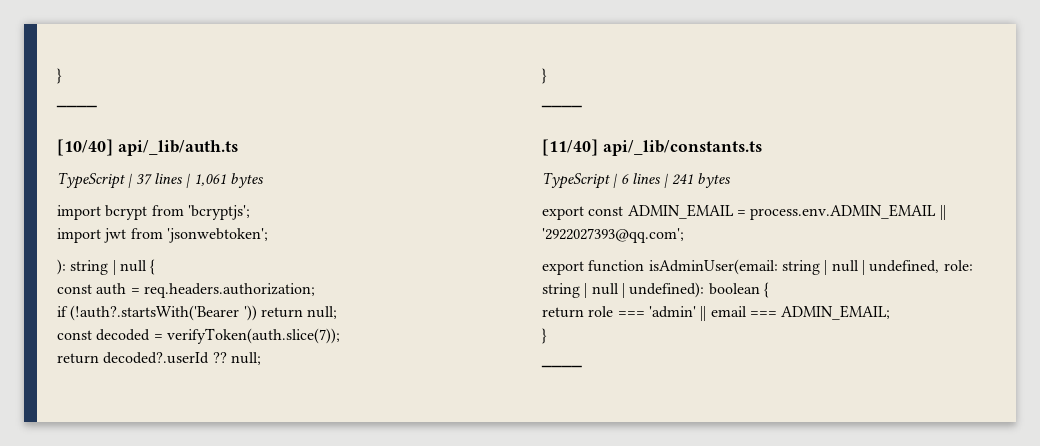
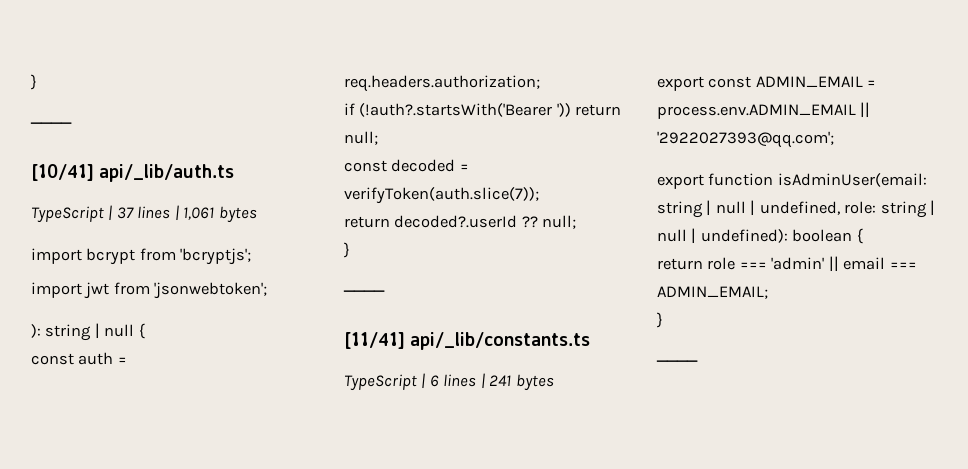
[57,68,62,84] [56,105,97,112] [57,139,113,156] } // ──── // [10/40] -> [31,74,37,90] [30,122,72,129] [31,164,94,181] } // ──── // [10/41]
[542,139,598,156] [11/40] -> [344,332,405,349] [11/41]

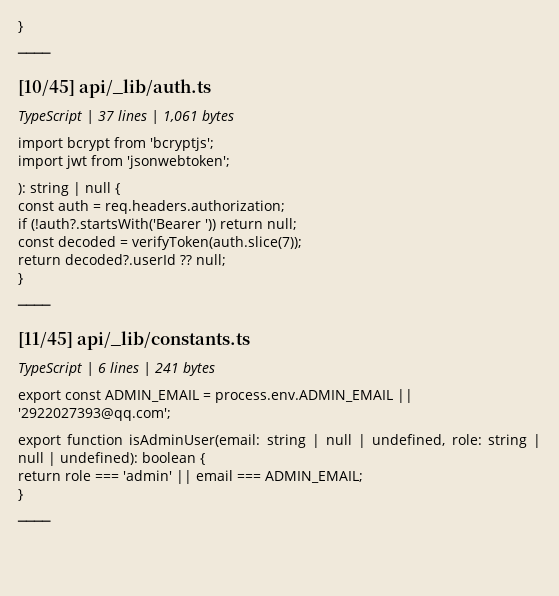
[31,74,37,90] [30,122,72,129] [31,164,94,181] } // ──── // [10/41] -> [18,21,23,33] [17,52,51,58] [18,79,75,96] } // ──── // [10/45]
[344,332,405,349] [11/41] -> [18,331,73,348] [11/45]

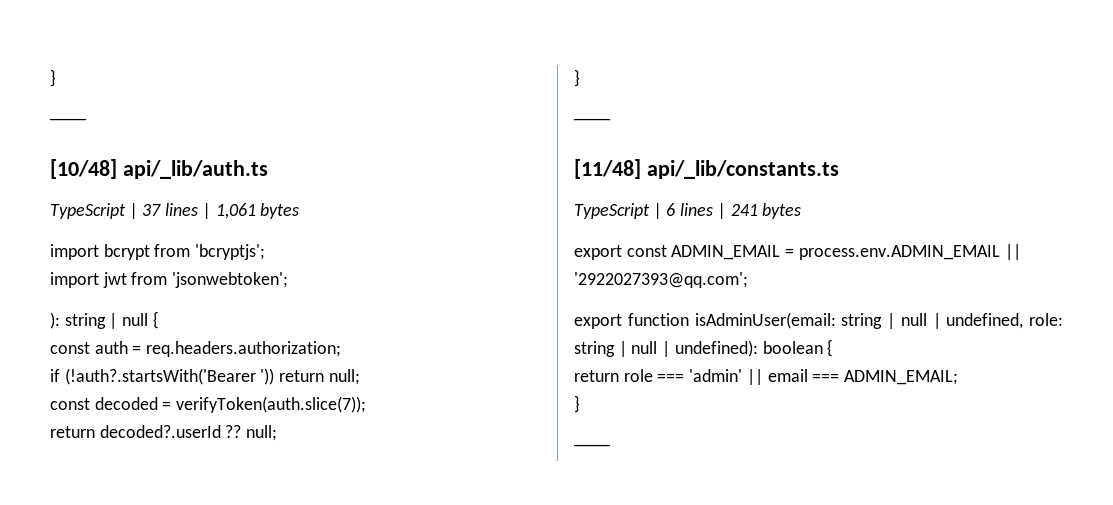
[18,21,23,33] [17,52,51,58] [18,79,75,96] } // ──── // [10/45] -> [50,69,56,87] [49,118,87,125] [50,159,117,179] } // ──── // [10/48]
[18,331,73,348] [11/45] -> [574,159,641,179] [11/48]

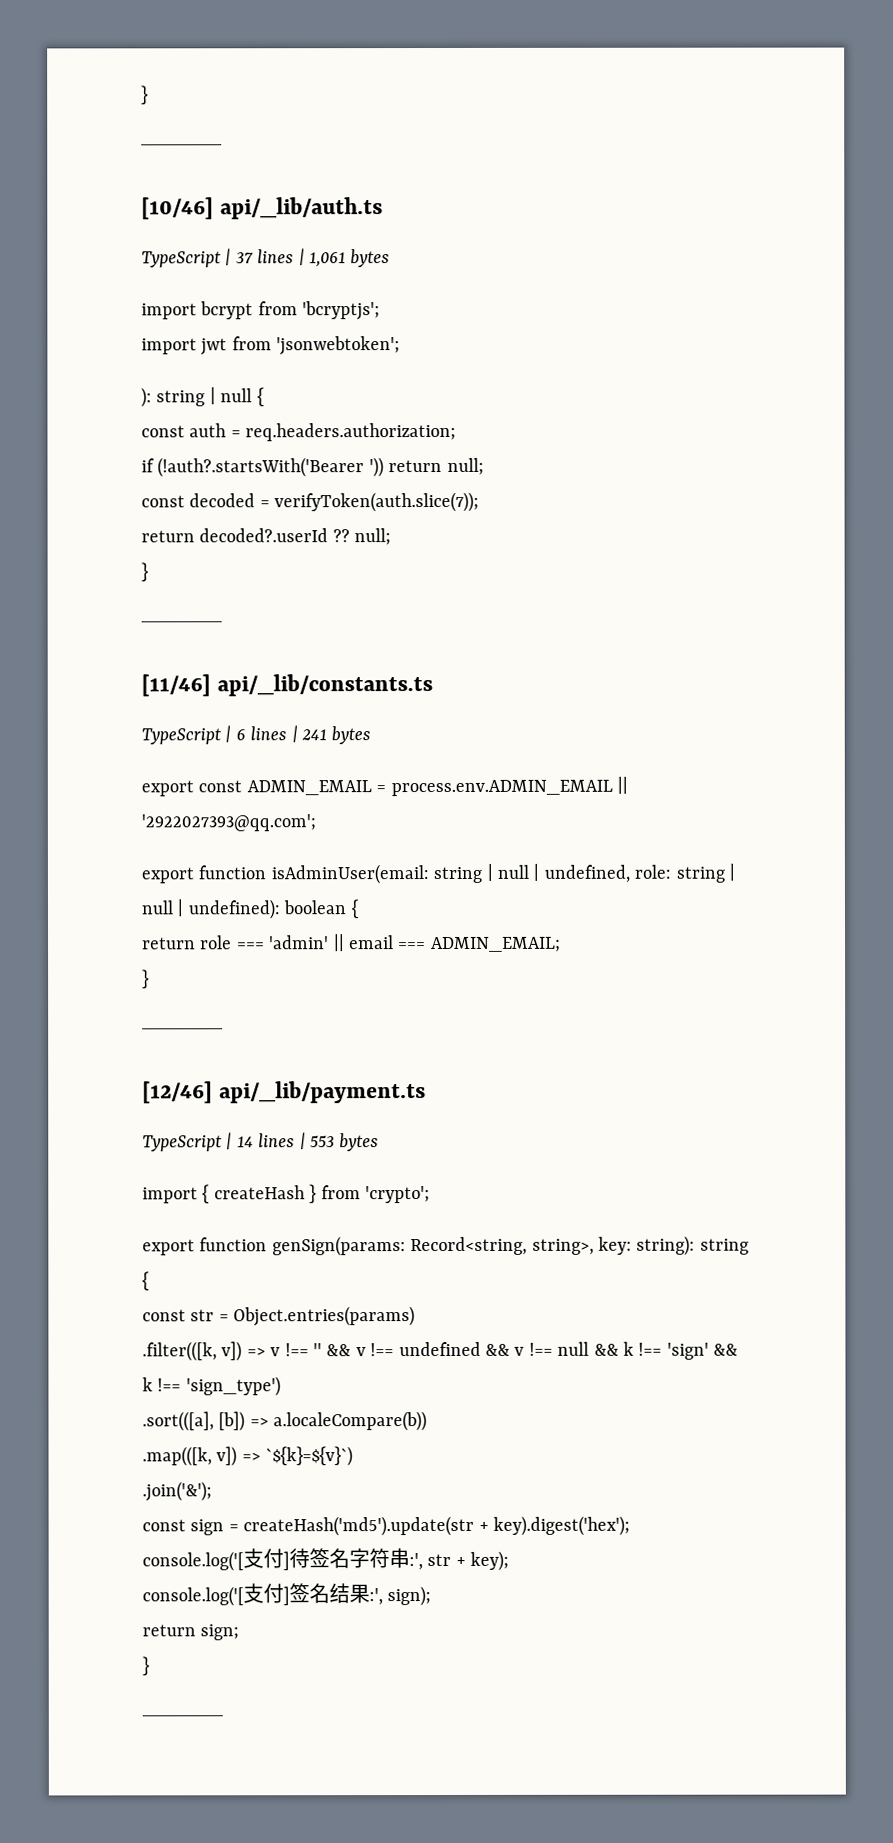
[50,69,56,87] [49,118,87,125] [50,159,117,179] } // ──── // [10/48] -> [141,85,149,105] [141,144,222,153] [141,197,214,220] } // ──── // [10/46]
[574,159,641,179] [11/48] -> [141,674,211,697] [11/46]
(611, 447) none -> [142,1081,426,1104] [142,1132,380,1152] [142,1184,430,1204] [142,1235,749,1257] [142,1271,150,1291] [142,1306,416,1327] [142,1341,739,1362] [142,1376,281,1397] [142,1411,428,1432] [142,1446,354,1467] [142,1481,212,1502] [142,1515,630,1537] [142,1548,510,1572] [142,1583,432,1607] [142,1624,240,1641] [142,1656,150,1676] [142,1715,223,1724] // [12/46] api/_lib/payment.ts // TypeScript | 14 lines | 553 bytes // import { createHash } from 'crypto'; // export function genSign(params: Record<string, string>, key: string): string { // const str = Object.entries(params) // .filter(([k, v]) => v !== '' && v !== undefined && v !== null && k !== 'sign' && k !== 'sign_type') // .sort(([a], [b]) => a.localeCompare(b)) // .map(([k, v]) => `${k}=${v}`) // .join('&'); // const sign = createHash('md5').update(str + key).digest('hex'); // console.log('[支付]待签名字符串:', str + key); // console.log('[支付]签名结果:', sign); // return sign; // } // ────

